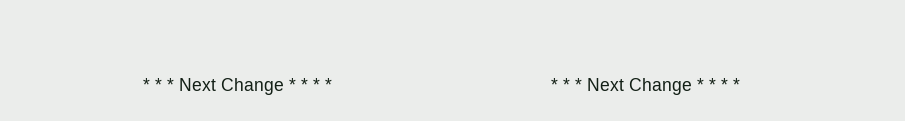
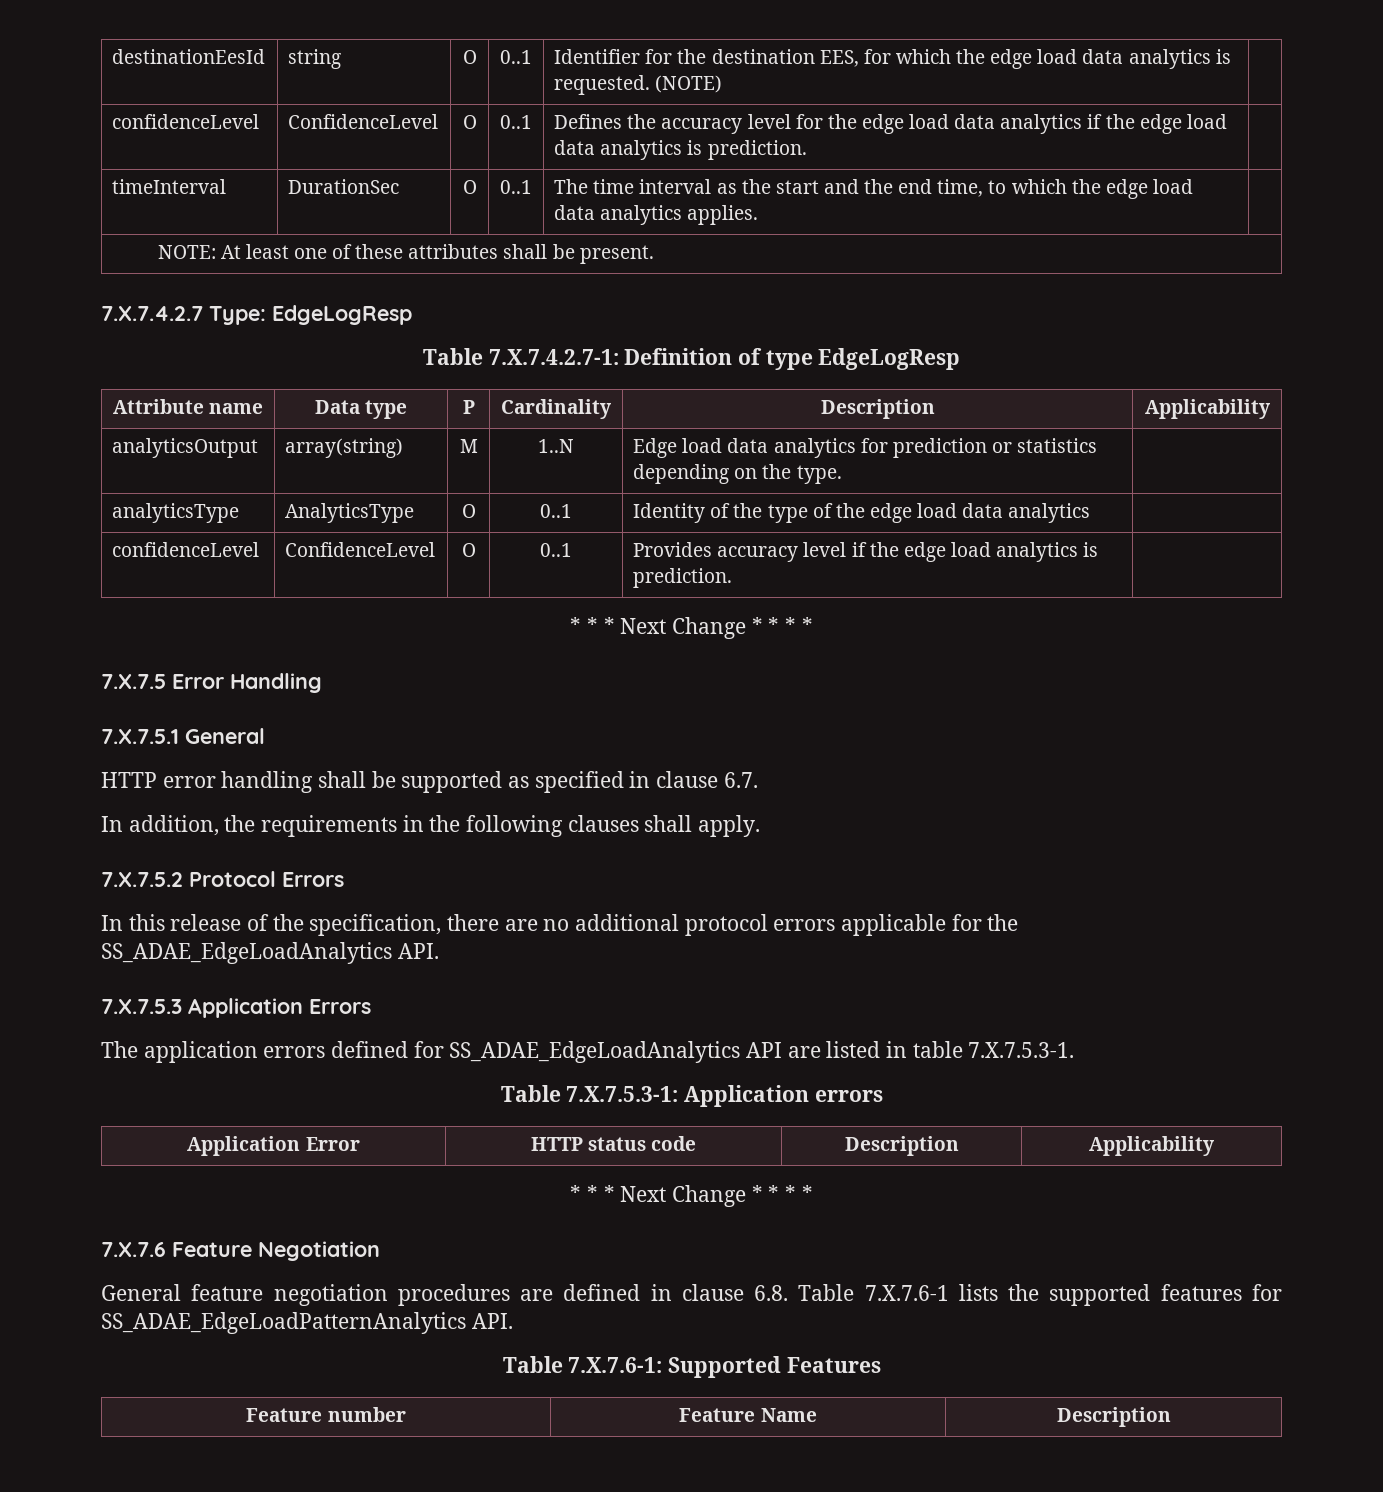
[143,78,332,95] [551,78,740,95] * * * Next Change * * * * // * * * Next Change * * * * -> [112,49,266,64] [288,49,342,69] [462,50,477,64] [500,50,532,64] [554,49,1231,69] [554,75,723,95] [112,114,260,129] [288,114,439,129] [462,115,477,129] [500,115,532,129] [554,114,1227,134] [554,140,807,160] [112,179,227,194] [288,179,400,194] [462,180,477,194] [500,180,532,194] [554,179,1194,199] [554,205,759,225] [157,244,654,264] [101,305,412,325] [422,348,961,370] [112,399,264,414] [314,400,408,419] [462,400,475,414] [501,399,611,419] [820,399,935,419] [1144,399,1270,419] [112,438,259,458] [285,438,404,458] [459,439,478,453] [538,439,574,453] [633,438,1098,458] [633,464,842,484] [112,503,240,523] [285,503,415,523] [461,504,476,518] [540,504,572,518] [633,503,1091,523] [112,542,260,557] [285,542,436,557] [461,543,476,557] [540,543,572,557] [633,542,1099,562] [633,568,733,588] [570,617,813,639] [101,673,322,693] [101,728,265,744] [101,771,758,793] [101,815,761,837] [101,871,344,887] [101,914,1019,936] [101,942,439,964] [101,998,371,1018] [101,1041,1075,1063] [500,1085,883,1107] [187,1136,360,1156] [530,1136,697,1151] [844,1136,959,1156] [1089,1136,1214,1156] [570,1185,813,1207] [101,1241,380,1261] [101,1284,1282,1306] [101,1312,513,1334] [502,1356,881,1378] [246,1407,406,1422] [679,1408,817,1422] [1056,1407,1171,1427] destinationEesId | string | O | 0..1 | Identifier for the destination EES, for which the edge load data analytics is requested. (NOTE) | // confidenceLevel | ConfidenceLevel | O | 0..1 | Defines the accuracy level for the edge load data analytics if the edge load data analytics is prediction. | // timeInterval | DurationSec | O | 0..1 | The time interval as the start and the end time, to which the edge load data analytics applies. | // NOTE: At least one of these attributes shall be present. // 7.X.7.4.2.7 Type: EdgeLogResp // Table 7.X.7.4.2.7-1: Definition of type EdgeLogResp // Attribute name | Data type | P | Cardinality | Description | Applicability // analyticsOutput | array(string) | M | 1..N | Edge load data analytics for prediction or statistics depending on the type. | // analyticsType | AnalyticsType | O | 0..1 | Identity of the type of the edge load data analytics | // confidenceLevel | ConfidenceLevel | O | 0..1 | Provides accuracy level if the edge load analytics is prediction. | // * * * Next Change * * * * // 7.X.7.5 Error Handling // 7.X.7.5.1 General // HTTP error handling shall be supported as specified in clause 6.7. // In addition, the requirements in the following clauses shall apply. // 7.X.7.5.2 Protocol Errors // In this release of the specification, there are no additional protocol errors applicable for the SS_ADAE_EdgeLoadAnalytics API. // 7.X.7.5.3 Application Errors // The application errors defined for SS_ADAE_EdgeLoadAnalytics API are listed in table 7.X.7.5.3-1. // Table 7.X.7.5.3-1: Application errors // Application Error | HTTP status code | Description | Applicability // * * * Next Change * * * * // 7.X.7.6 Feature Negotiation // General feature negotiation procedures are defined in clause 6.8. Table 7.X.7.6-1 lists the supported features for SS_ADAE_EdgeLoadPatternAnalytics API. // Table 7.X.7.6-1: Supported Features // Feature number | Feature Name | Description

